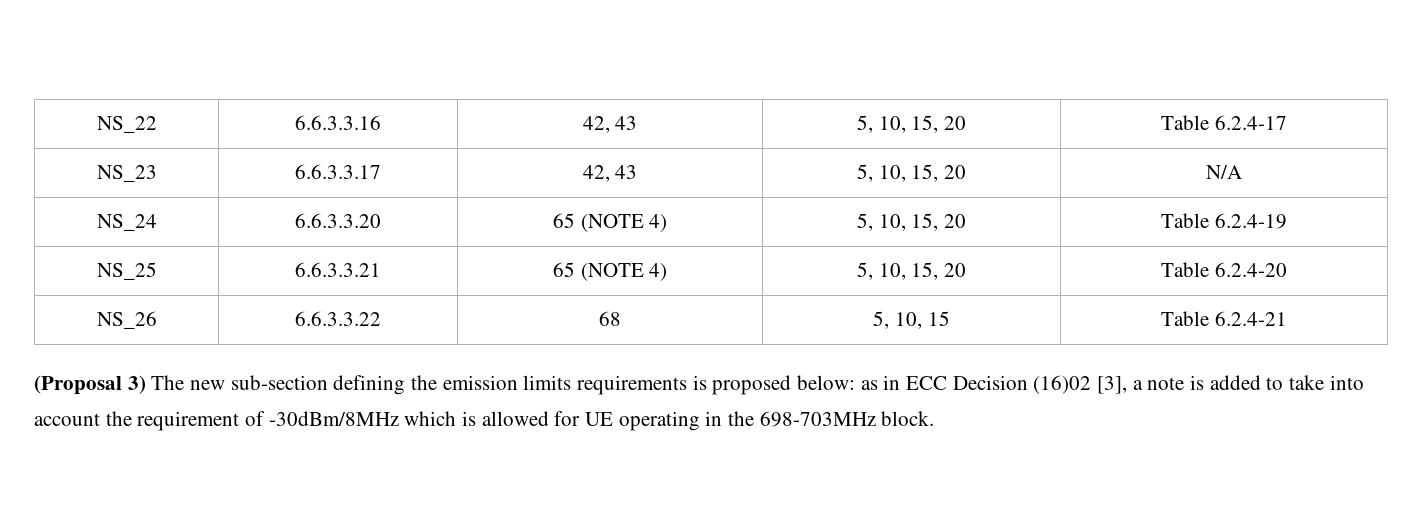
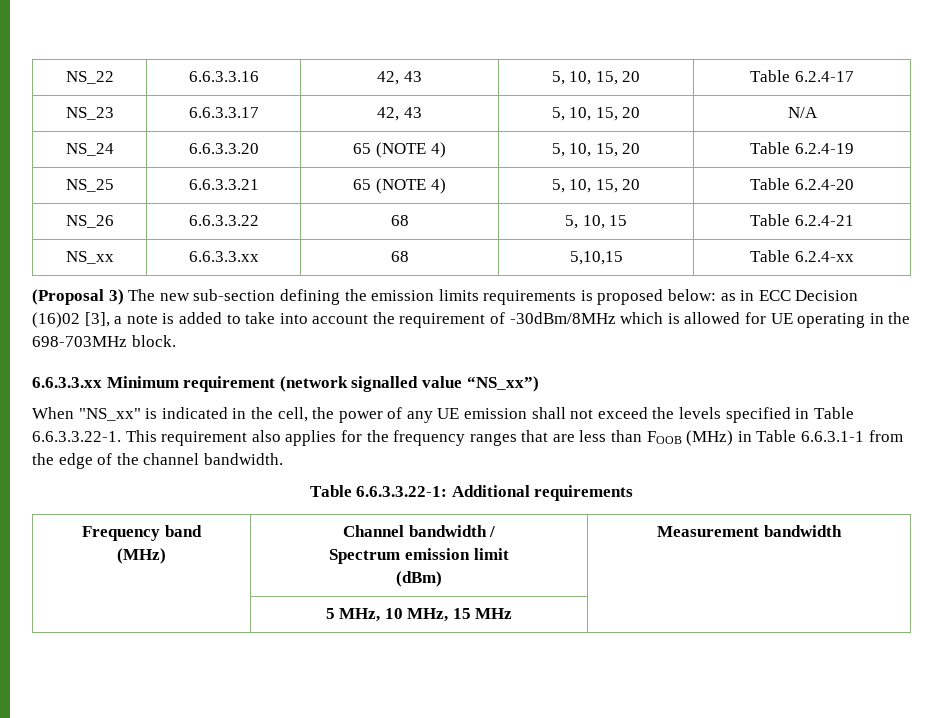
(1287, 318) none -> [65,251,114,264] [188,251,259,262] [390,251,409,262] [569,251,623,265] [750,250,854,262] // NS_xx | 6.6.3.3.xx | 68 | 5,10,15 | Table 6.2.4-xx
(935, 418) none -> [32,376,539,392] [32,407,854,423] [32,430,903,446] [32,453,283,469] [309,485,634,501] [82,525,202,541] [117,548,166,564] [342,525,496,537] [329,548,509,564] [396,571,442,587] [657,525,842,537] [325,608,513,622] // 6.6.3.3.xx Minimum requirement (network signalled value “NS_xx”) // When "NS_xx" is indicated in the cell, the power of any UE emission shall not exceed the levels specified in Table 6.6.3.3.22-1. This requirement also applies for the frequency ranges that are less than FOOB (MHz) in Table 6.6.3.1-1 from the edge of the channel bandwidth. // Table 6.6.3.3.22-1: Additional requirements // Frequency band // (MHz) | Channel bandwidth / // Spectrum emission limit // (dBm) | Measurement bandwidth // | 5 MHz, 10 MHz, 15 MHz |

